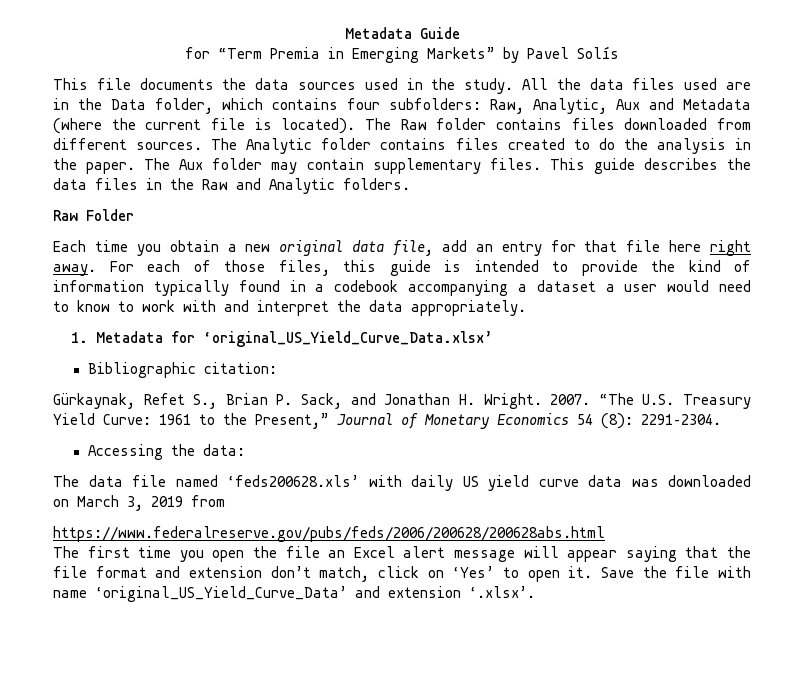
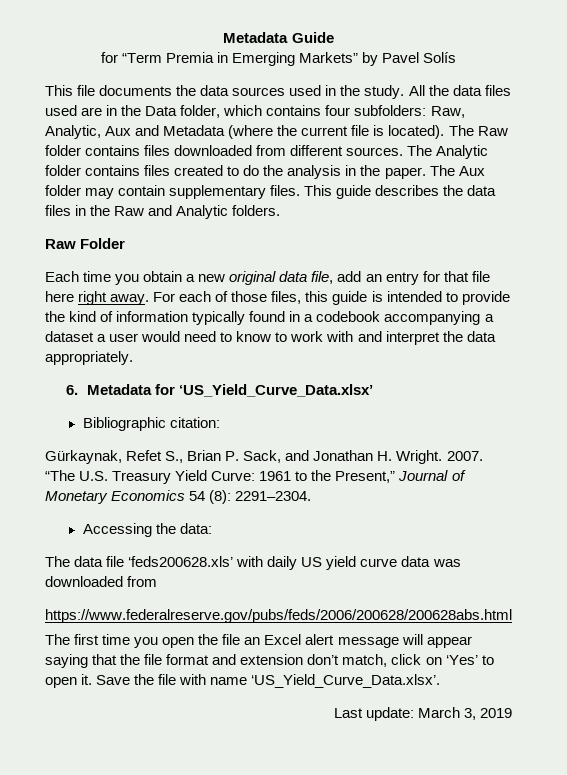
[71,332,89,343] 1. -> [66,385,79,395] 6.
[202,331,493,347] ‘original_US_Yield_Curve_Data.xlsx’ -> [179,384,374,397] ‘US_Yield_Curve_Data.xlsx’
[175,475,218,487] named -> (125, 561) none
[53,495,183,511] on March 3, 2019 -> (123, 581) none
[95,586,535,602] ‘original_US_Yield_Curve_Data’ and extension ‘.xlsx’. -> [251,674,441,688] [333,707,512,721] ‘US_Yield_Curve_Data.xlsx’. // Last update: March 3, 2019

